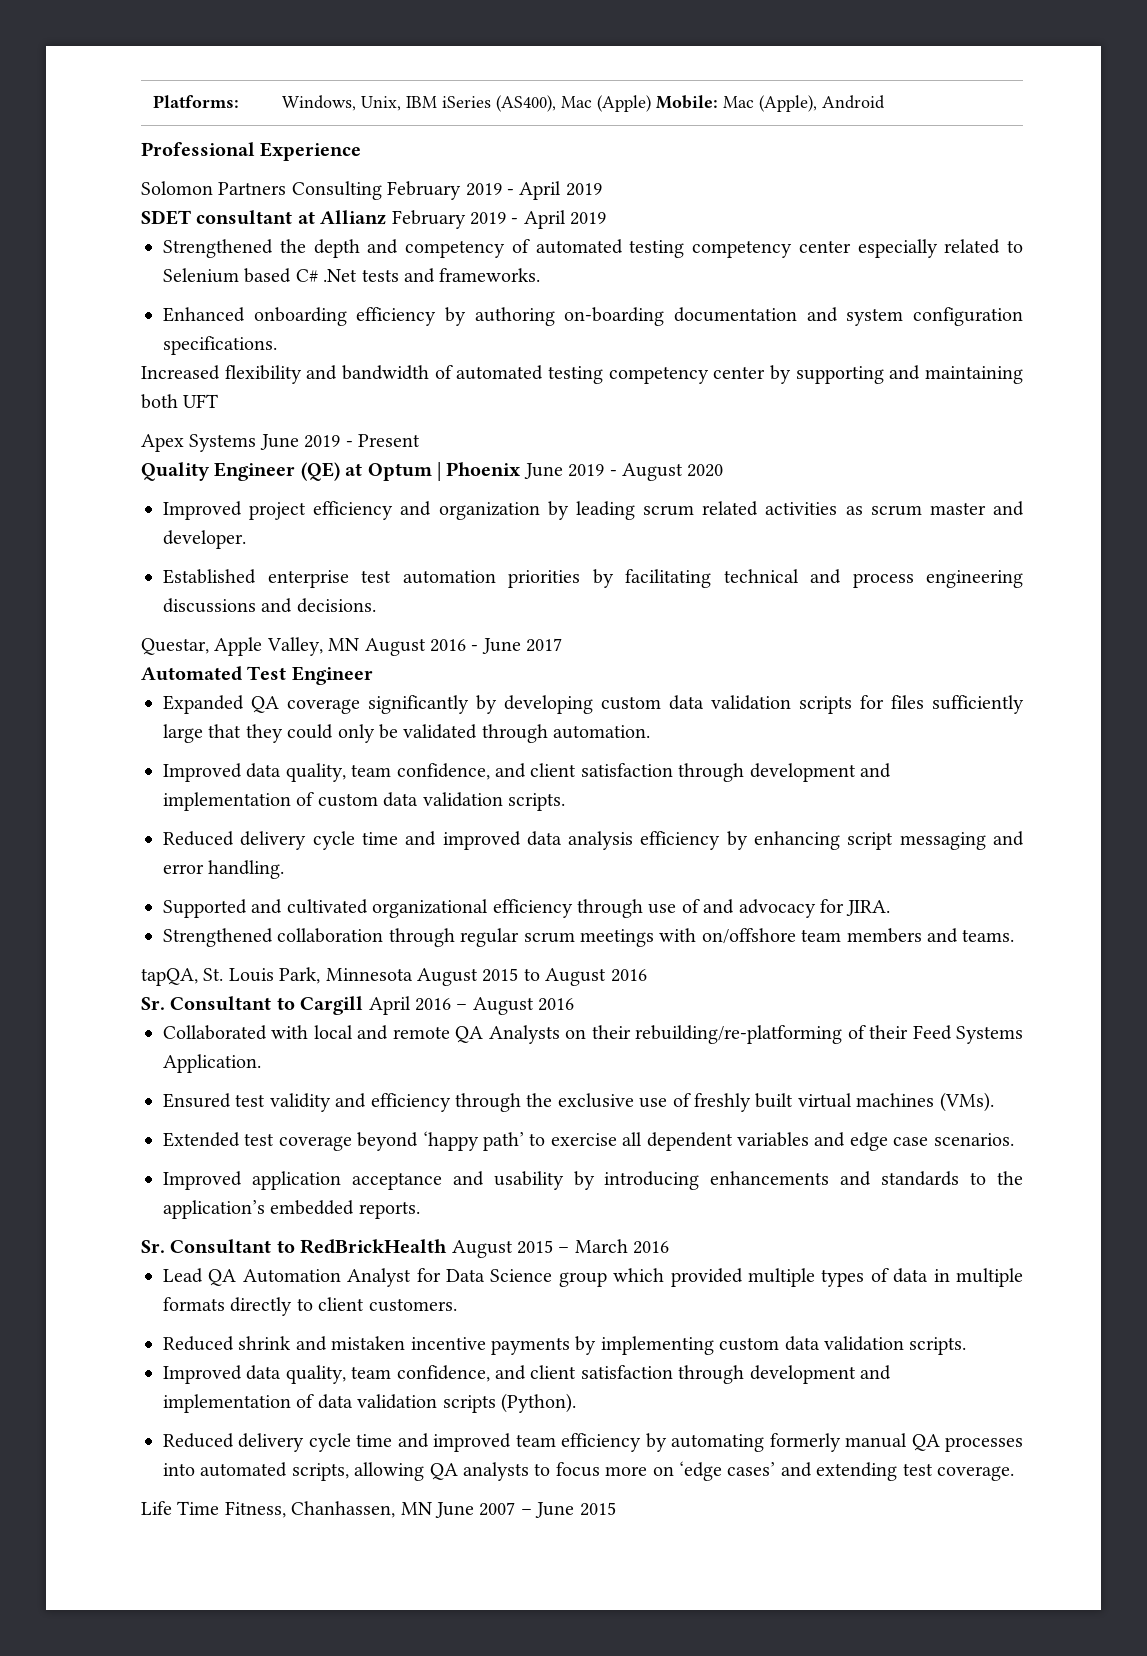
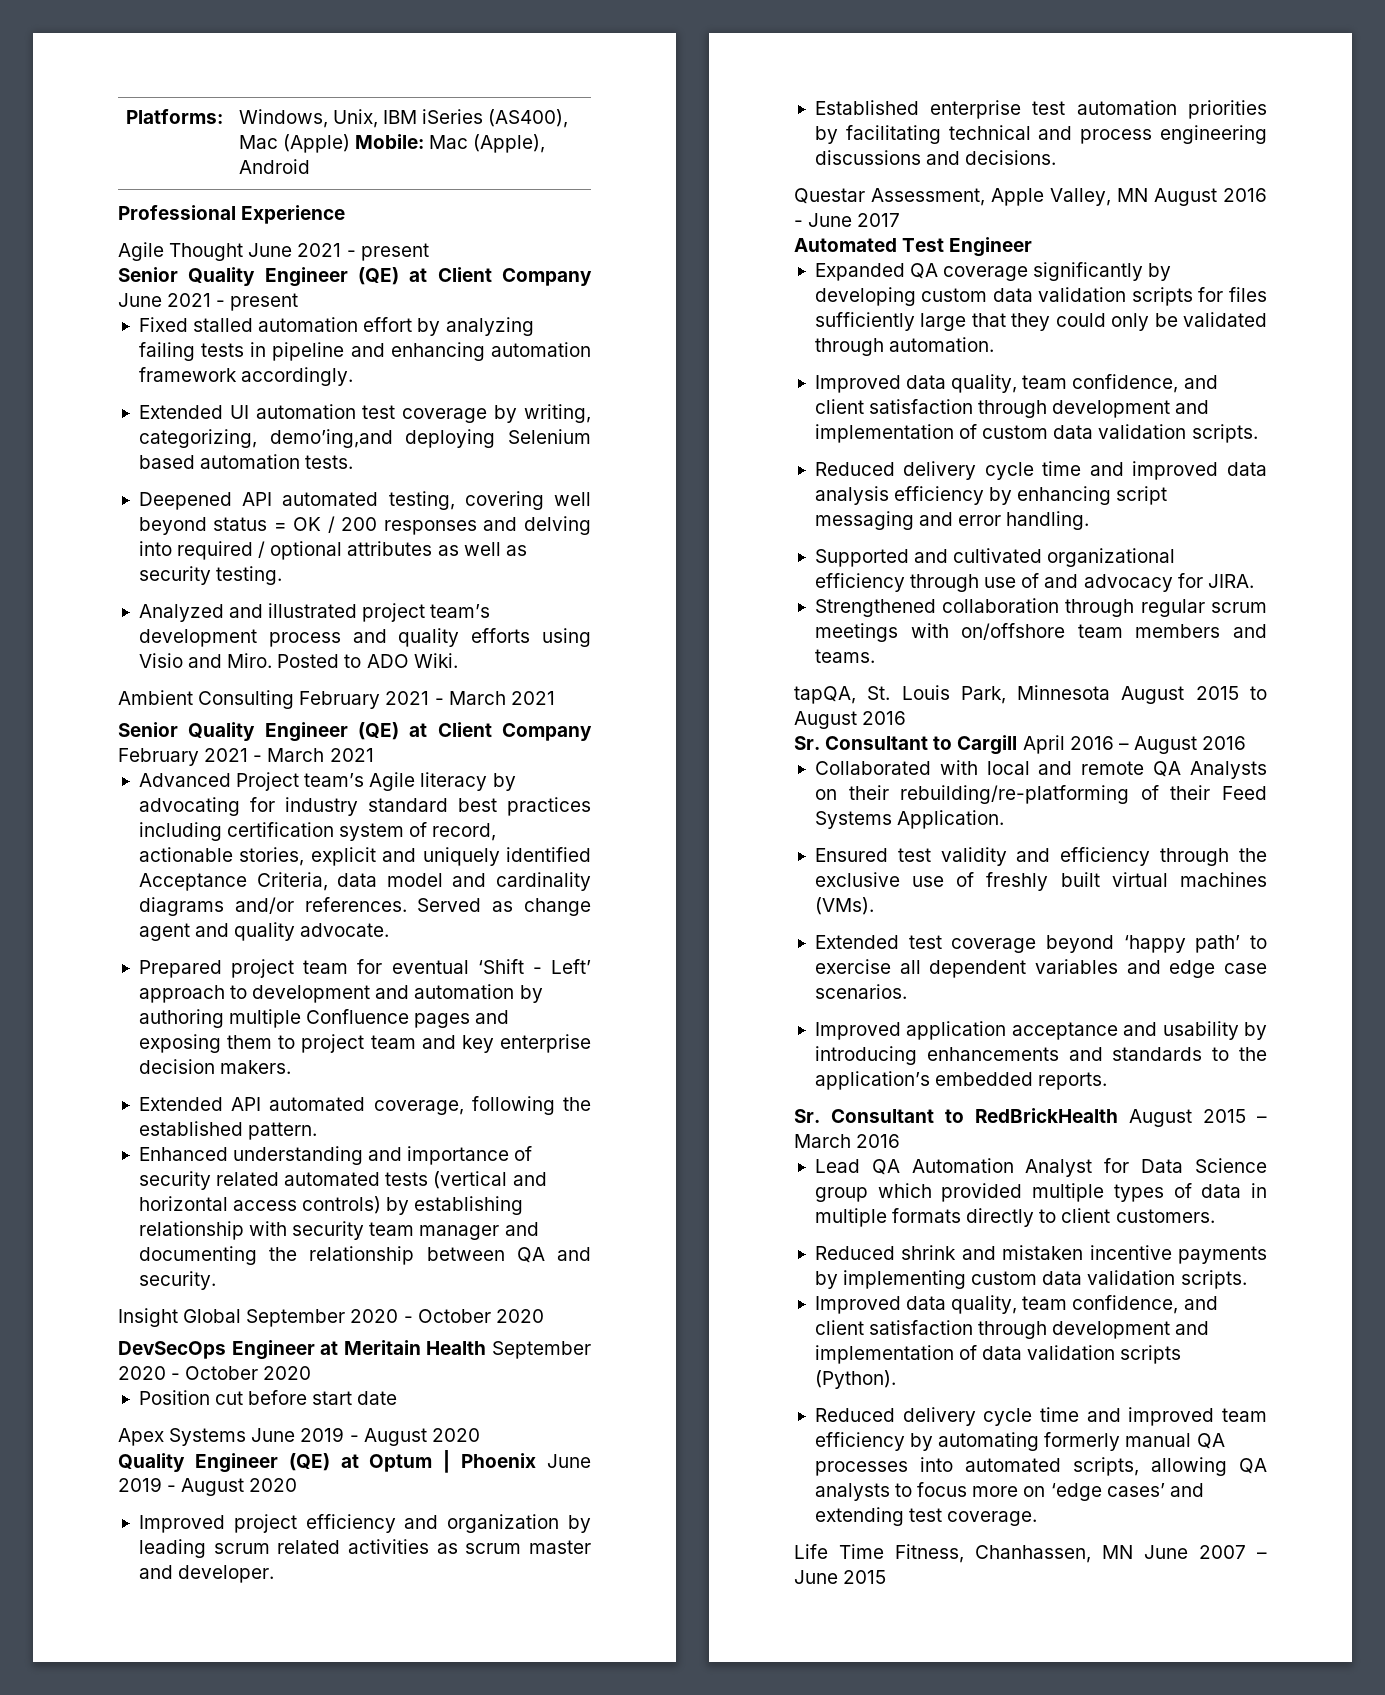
[141,181,602,200] [141,210,607,229] [163,239,1023,258] [163,268,541,283] [163,307,1023,326] [163,336,277,355] [141,365,1023,384] [141,394,219,409] Solomon Partners Consulting February 2019 - April 2019 // SDET consultant at Allianz February 2019 - April 2019 // Strengthened the depth and competency of automated testing competency center especially related to Selenium based C# .Net tests and frameworks. // Enhanced onboarding efficiency by authoring on-boarding documentation and system configuration specifications. // Increased flexibility and bandwidth of automated testing competency center by supporting and maintaining both UFT -> [118,242,429,261] [118,267,592,287] [118,293,299,311] [138,317,534,336] [138,342,591,361] [138,367,354,386] [138,404,592,423] [138,429,591,448] [138,454,354,469] [138,491,592,510] [138,516,591,535] [138,541,527,560] [138,566,283,585] [138,603,491,622] [138,628,591,647] [138,653,458,668] [118,690,555,709] [118,722,592,742] [118,748,374,766] [138,772,516,791] [138,797,591,816] [138,822,497,841] [138,847,591,866] [138,872,591,891] [138,897,591,916] [138,922,390,941] [138,959,591,978] [138,984,543,1003] [138,1009,510,1028] [138,1034,591,1053] [138,1059,292,1074] [138,1096,591,1115] [138,1121,318,1140] [138,1146,533,1165] [138,1171,547,1190] [138,1196,524,1215] [138,1221,539,1240] [138,1246,592,1265] [138,1271,216,1290] [118,1308,544,1327] [118,1340,591,1360] [118,1366,312,1380] [138,1390,398,1405] Agile Thought June 2021 - present // Senior Quality Engineer (QE) at Client Company June 2021 - present // Fixed stalled automation effort by analyzing failing tests in pipeline and enhancing automation framework accordingly. // Extended UI automation test coverage by writing, categorizing, demo’ing,and deploying Selenium based automation tests. // Deepened API automated testing, covering well beyond status = OK / 200 responses and delving into required / optional attributes as well as security testing. // Analyzed and illustrated project team’s development process and quality efforts using Visio and Miro. Posted to ADO Wiki. // Ambient Consulting February 2021 - March 2021 // Senior Quality Engineer (QE) at Client Company February 2021 - March 2021 // Advanced Project team’s Agile literacy by advocating for industry standard best practices including certification system of record, actionable stories, explicit and uniquely identified Acceptance Criteria, data model and cardinality diagrams and/or references. Served as change agent and quality advocate. // Prepared project team for eventual ‘Shift - Left’ approach to development and automation by authoring multiple Confluence pages and exposing them to project team and key enterprise decision makers. // Extended API automated coverage, following the established pattern. // Enhanced understanding and importance of security related automated tests (vertical and horizontal access controls) by establishing relationship with security team manager and documenting the relationship between QA and security. // Insight Global September 2020 - October 2020 // DevSecOps Engineer at Meritain Health September 2020 - October 2020 // Position cut before start date
[358,434,420,447] Present -> [363,1428,480,1446] August 2020
[141,638,209,655] Questar, -> [794,188,985,206] Questar Assessment,

